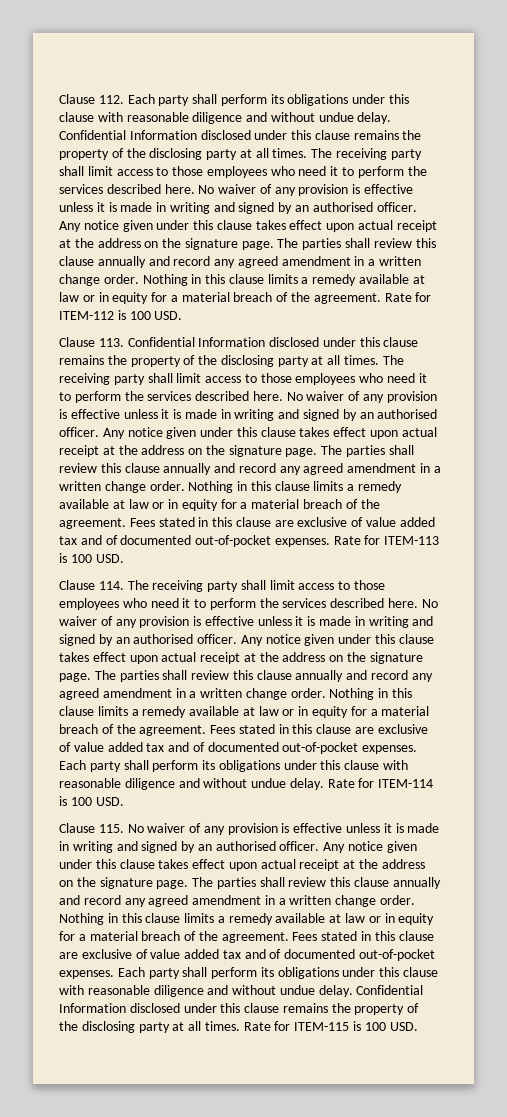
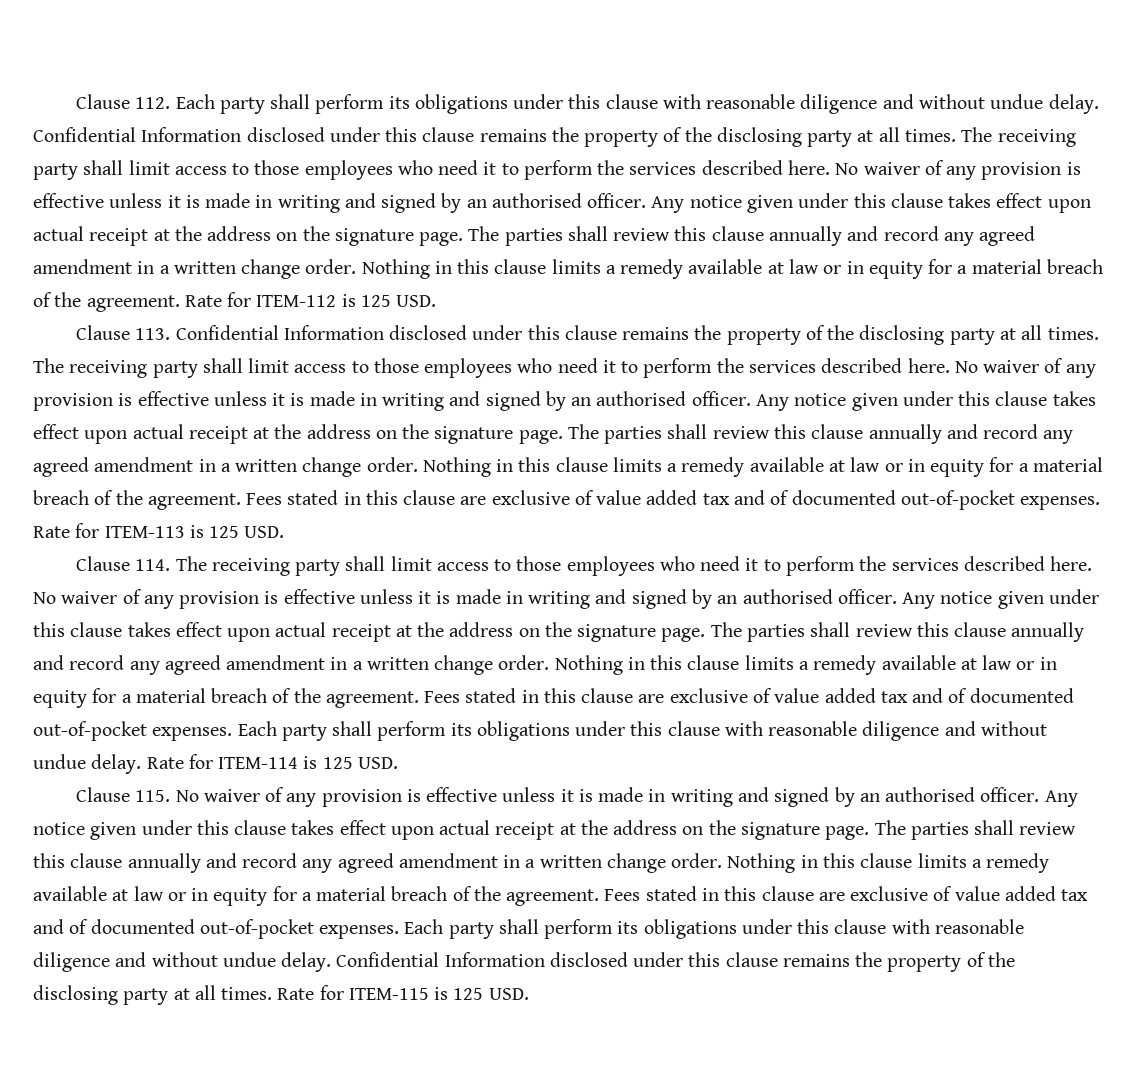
[129,311,151,320] 100 -> [360,295,391,307] 125
[70,554,92,563] 100 -> [209,526,240,538] 125
[70,797,92,806] 100 -> [322,757,353,769] 125
[364,1022,386,1031] 100 -> [453,988,484,1000] 125

